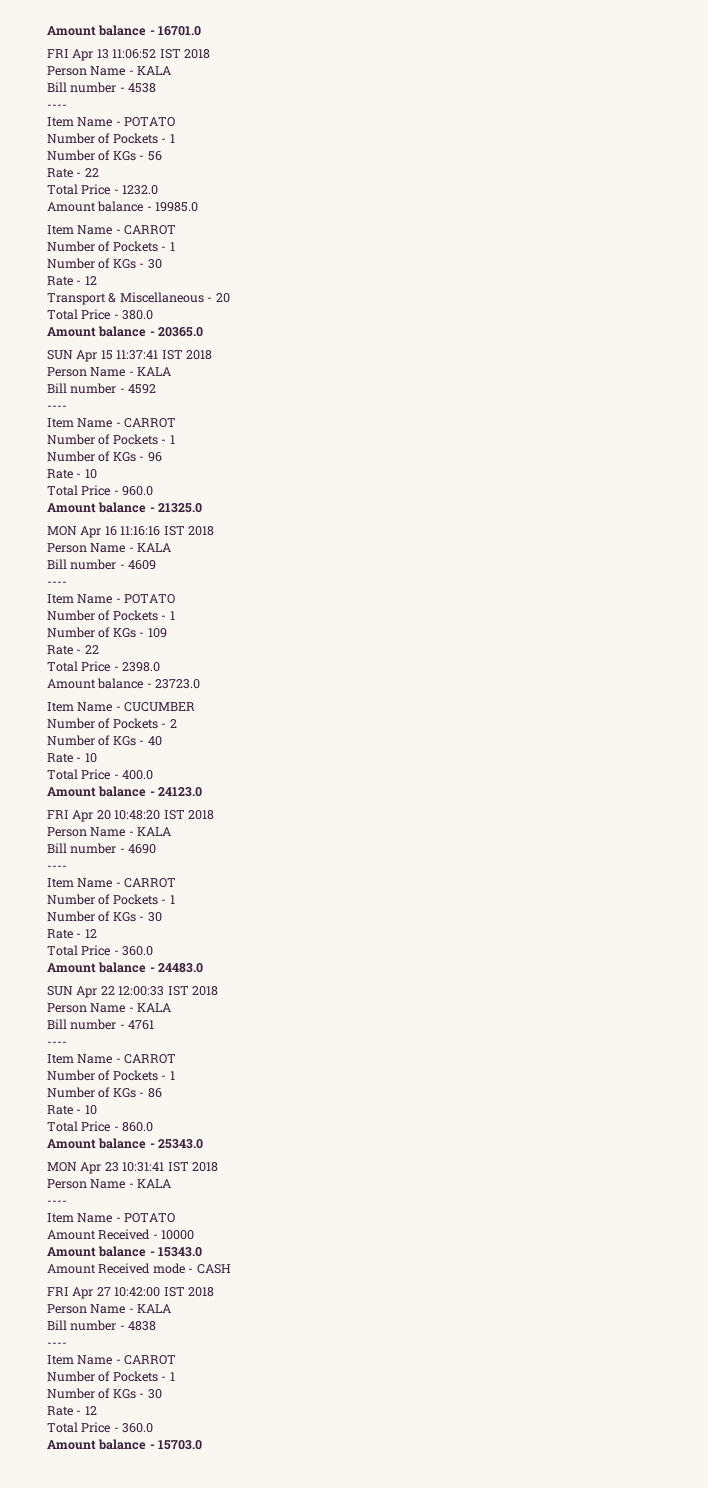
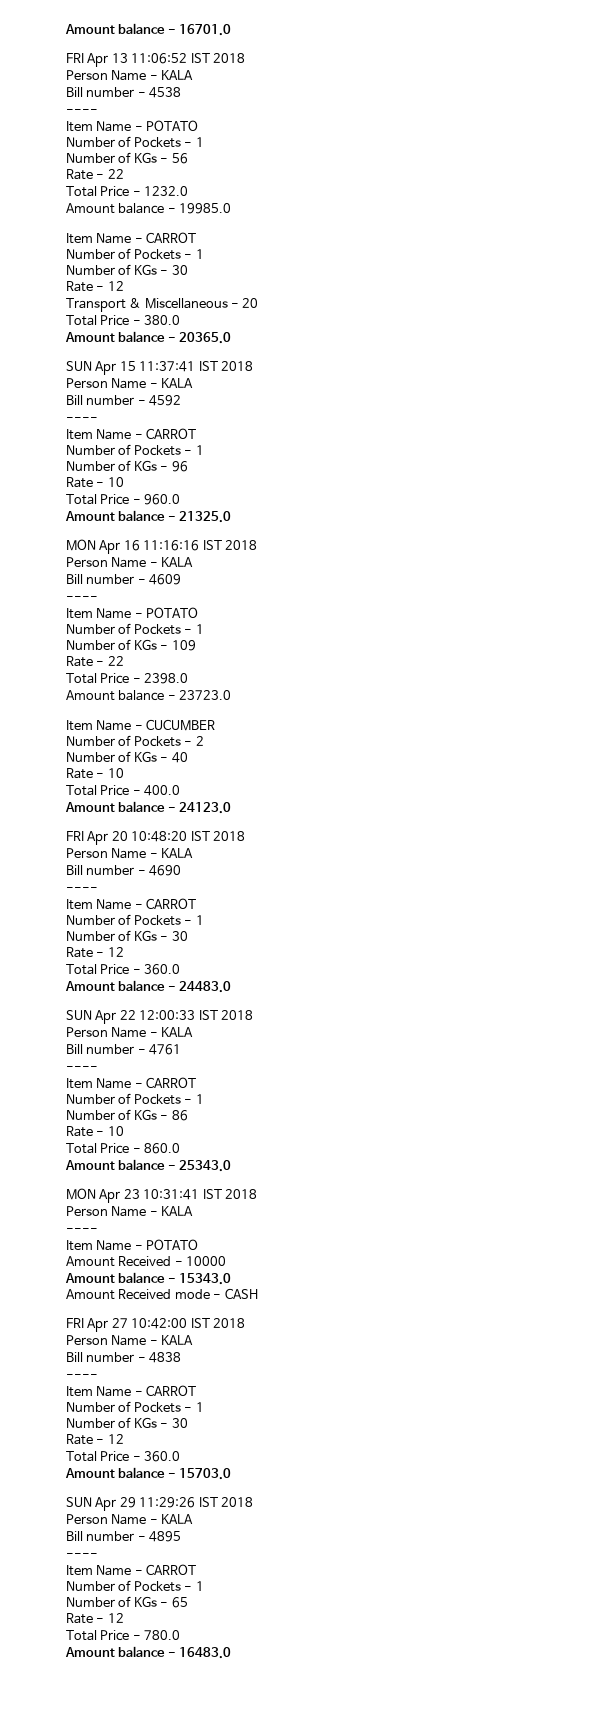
(203, 1445) none -> [66,1497,253,1511] [66,1514,194,1525] [66,1531,182,1542] [66,1553,98,1558] [66,1564,197,1576] [66,1580,204,1592] [66,1596,188,1608] [66,1613,124,1624] [66,1630,181,1641] [65,1646,232,1659] // SUN Apr 29 11:29:26 IST 2018 // Person Name - KALA // Bill number - 4895 // ---- // Item Name - CARROT // Number of Pockets - 1 // Number of KGs - 65 // Rate - 12 // Total Price - 780.0 // Amount balance - 16483.0

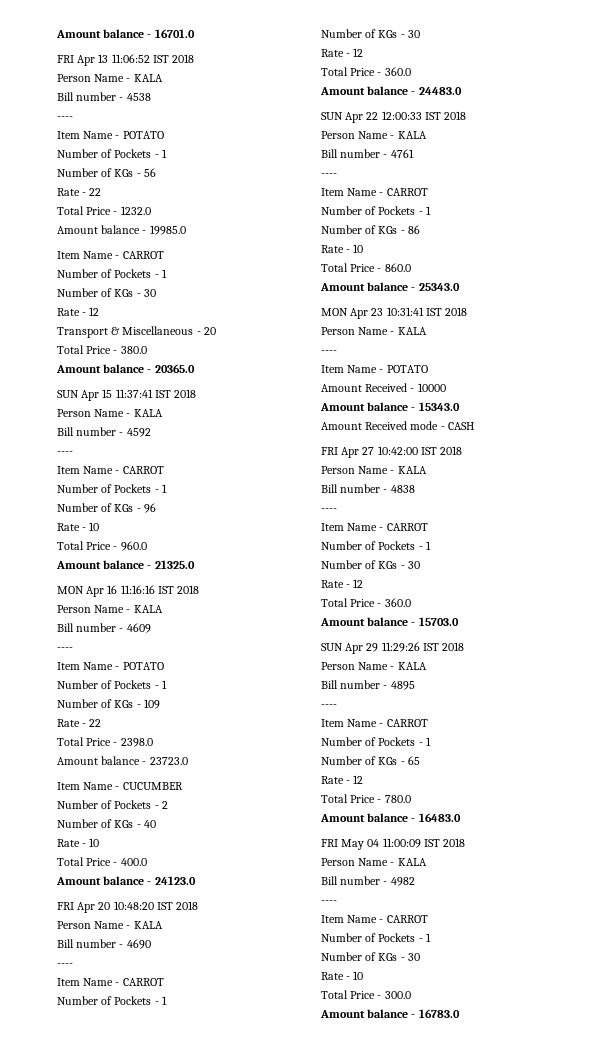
(232, 1653) none -> [321,838,466,850] [321,858,427,866] [321,876,415,886] [321,900,337,904] [321,915,428,923] [321,933,431,942] [321,952,420,961] [321,971,364,980] [321,990,411,999] [320,1009,460,1018] // FRI May 04 11:00:09 IST 2018 // Person Name - KALA // Bill number - 4982 // ---- // Item Name - CARROT // Number of Pockets - 1 // Number of KGs - 30 // Rate - 10 // Total Price - 300.0 // Amount balance - 16783.0

